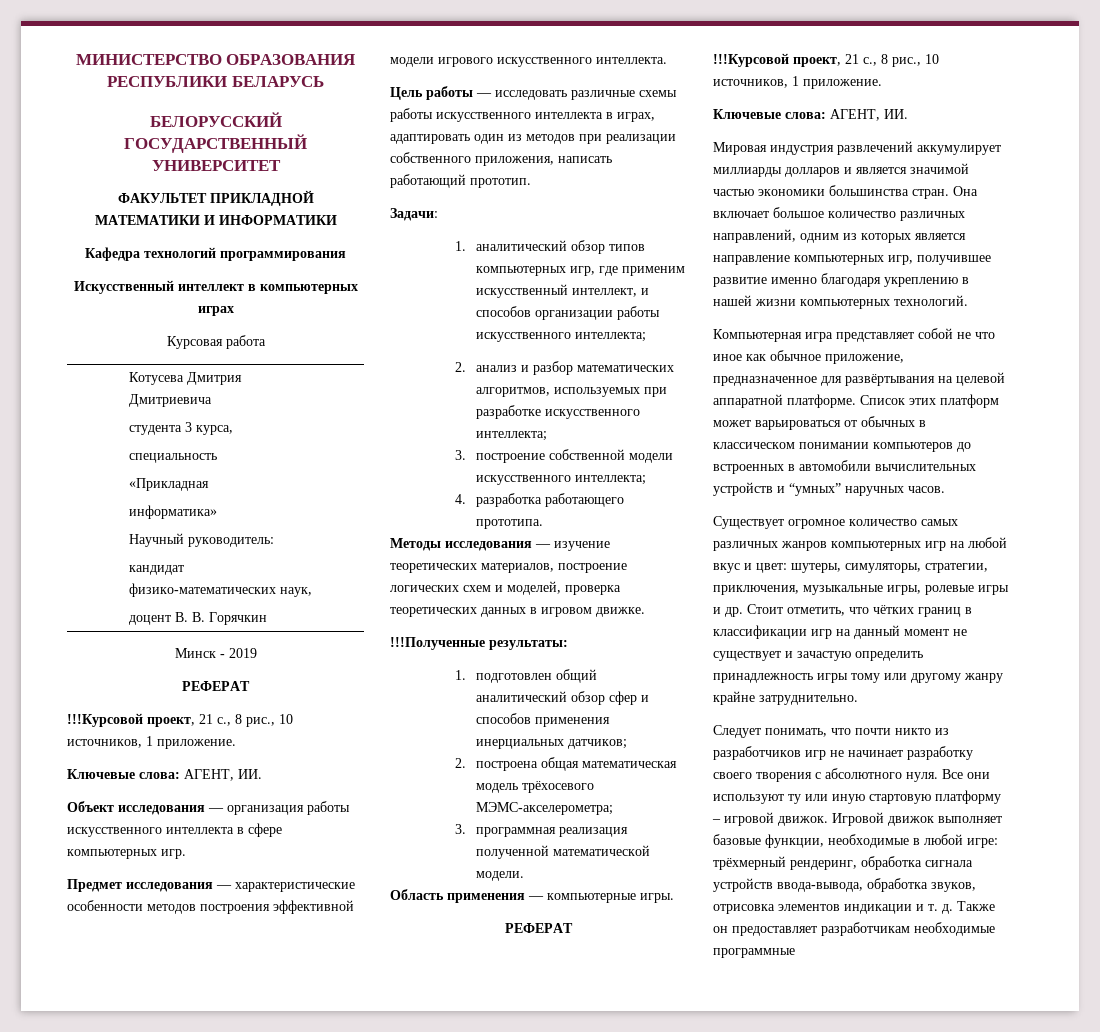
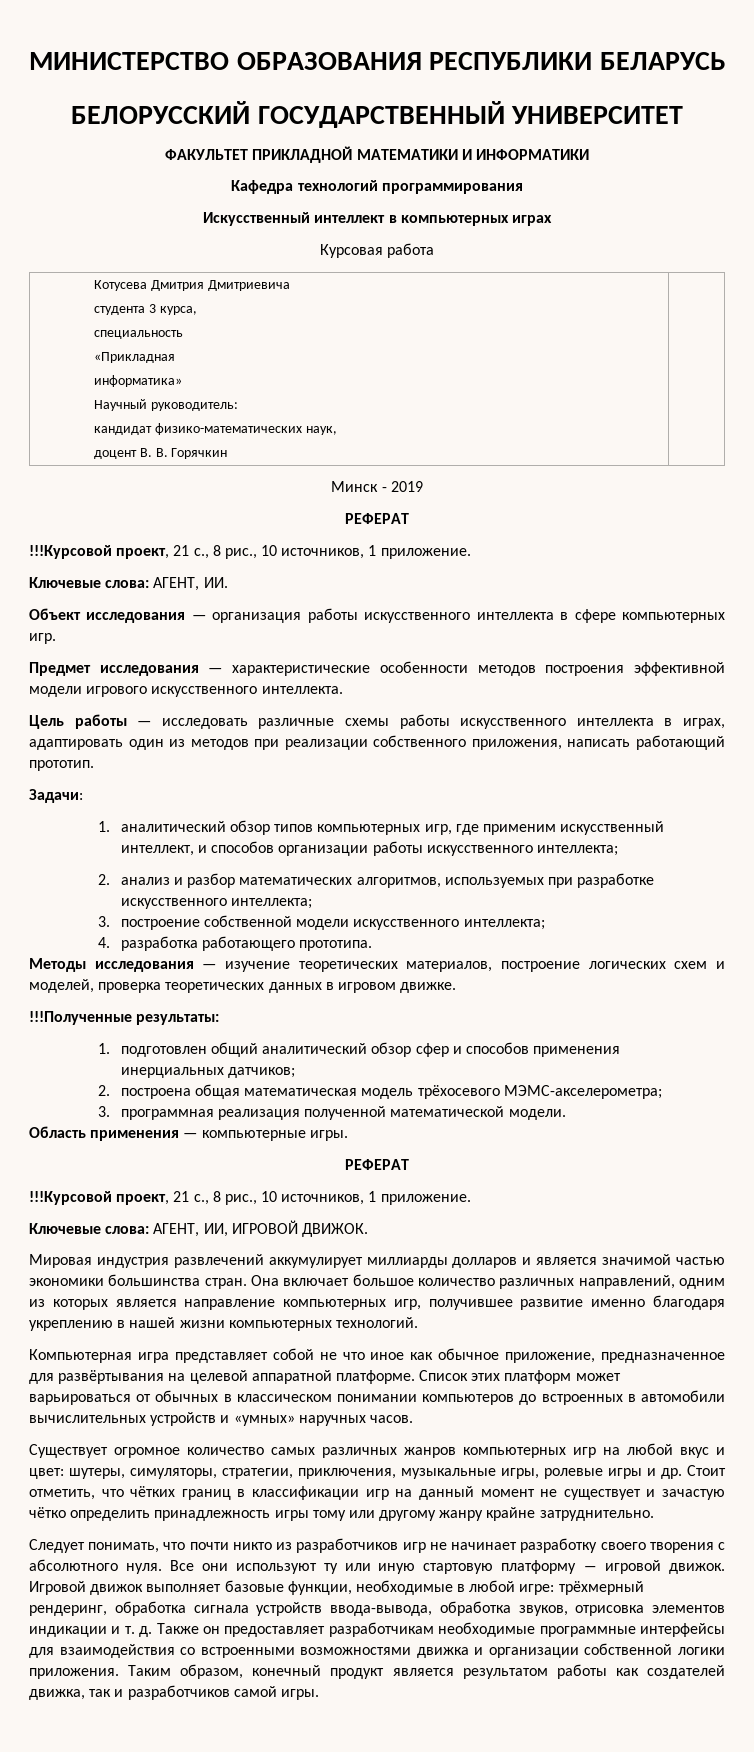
[884,109,908,119] ИИ. -> [203,1220,368,1237] ИИ, ИГРОВОЙ ДВИЖОК.
[789,483,841,496] “умных” -> [233,1415,295,1426] «умных»
(851, 656) none -> [29,1507,66,1518] чётко
[712,819,721,823] – -> [583,1566,598,1571] ―
(795, 953) none -> [639,1623,725,1637] [29,1643,725,1658] [29,1664,725,1679] [29,1685,319,1700] интерфейсы для взаимодействия со встроенными возможностями движка и организации собственной логики приложения. Таким образом, конечный продукт является результатом работы как создателей движка, так и разработчиков самой игры.

